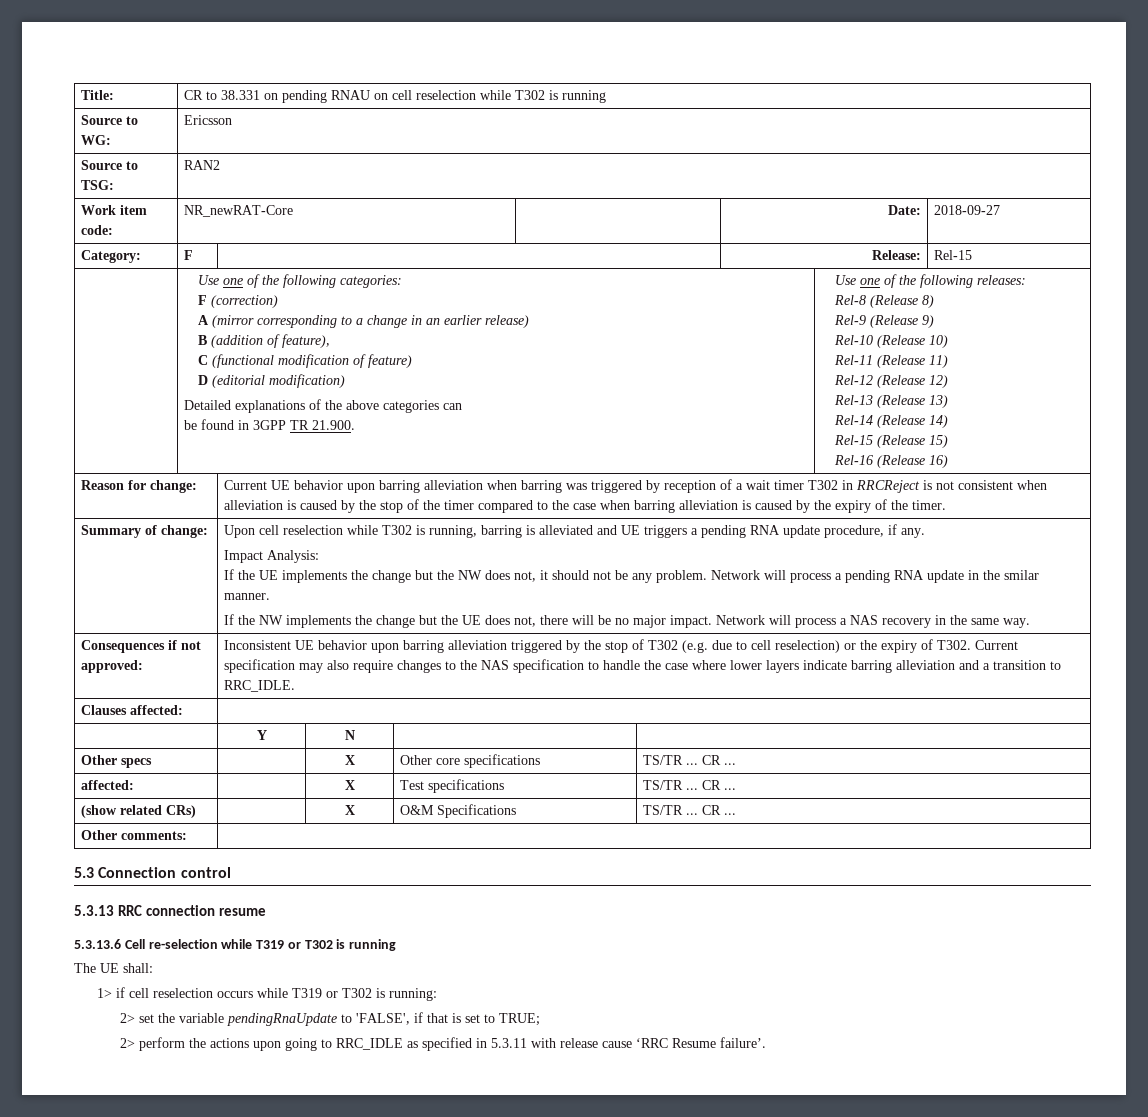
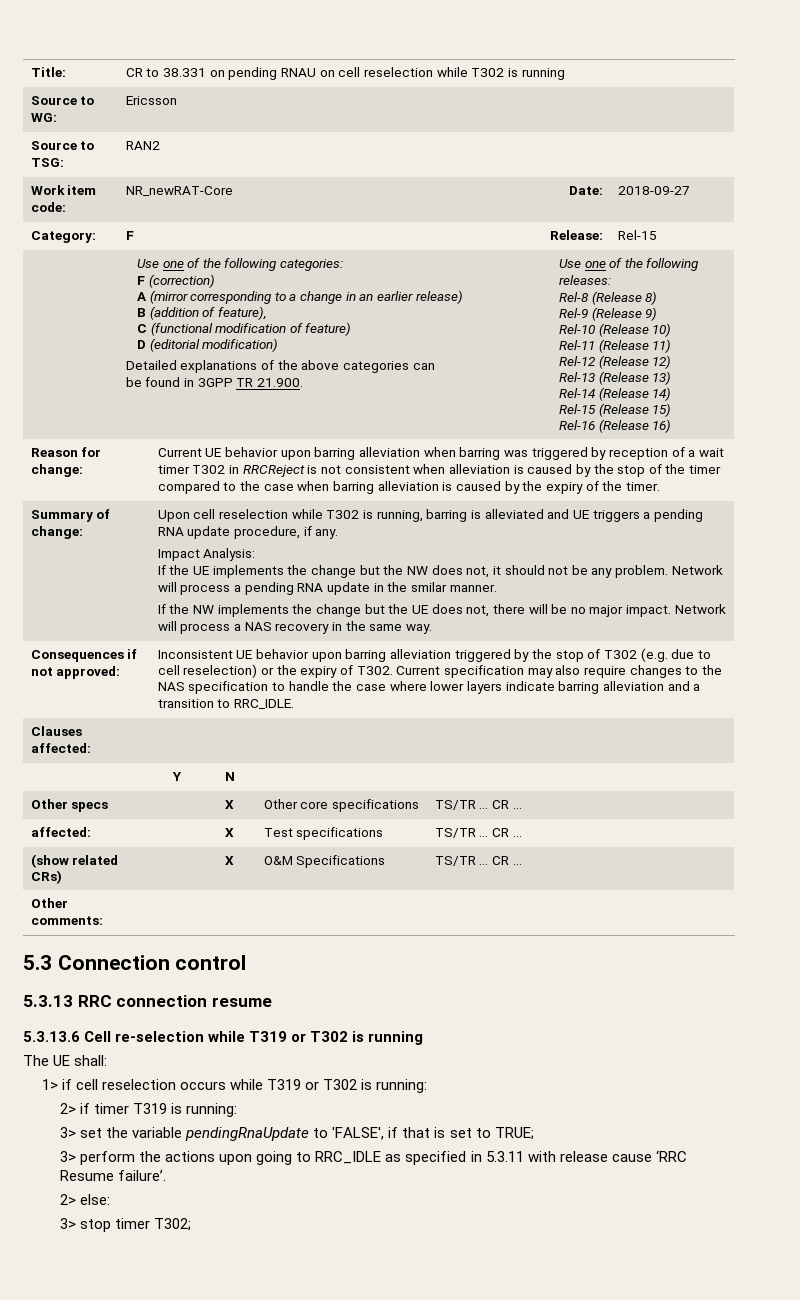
(135, 1018) none -> [80,1103,238,1117] [60,1127,77,1138] if timer T319 is running: // 3>
[119,1038,135,1048] 2> -> [60,1151,77,1162] 3>
(766, 1042) none -> [60,1194,111,1205] [60,1218,192,1232] // 2> else: // 3> stop timer T302;

